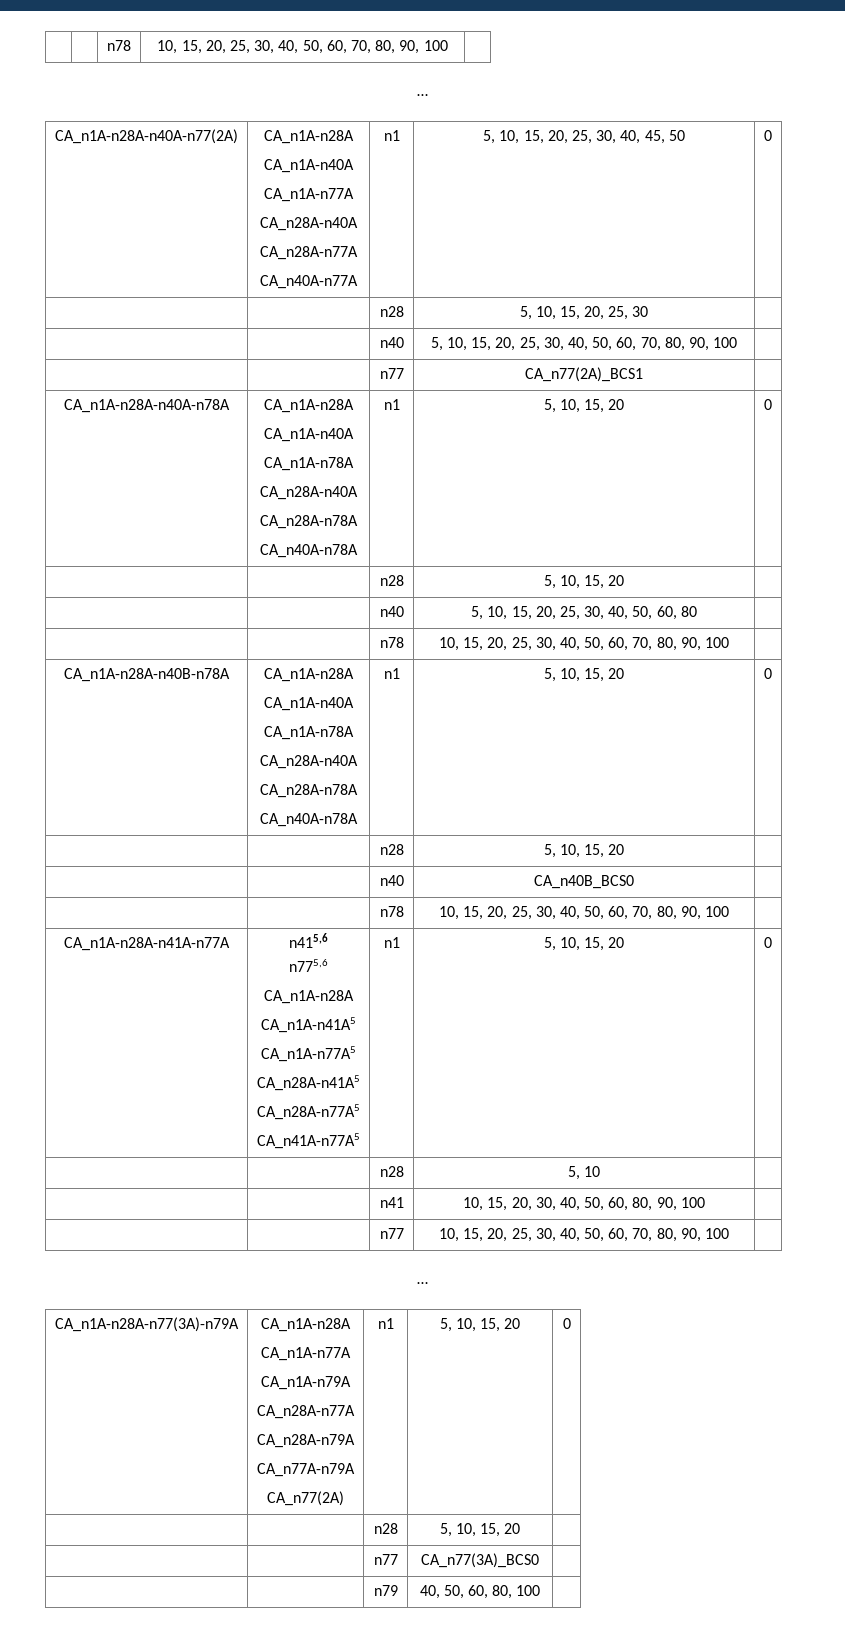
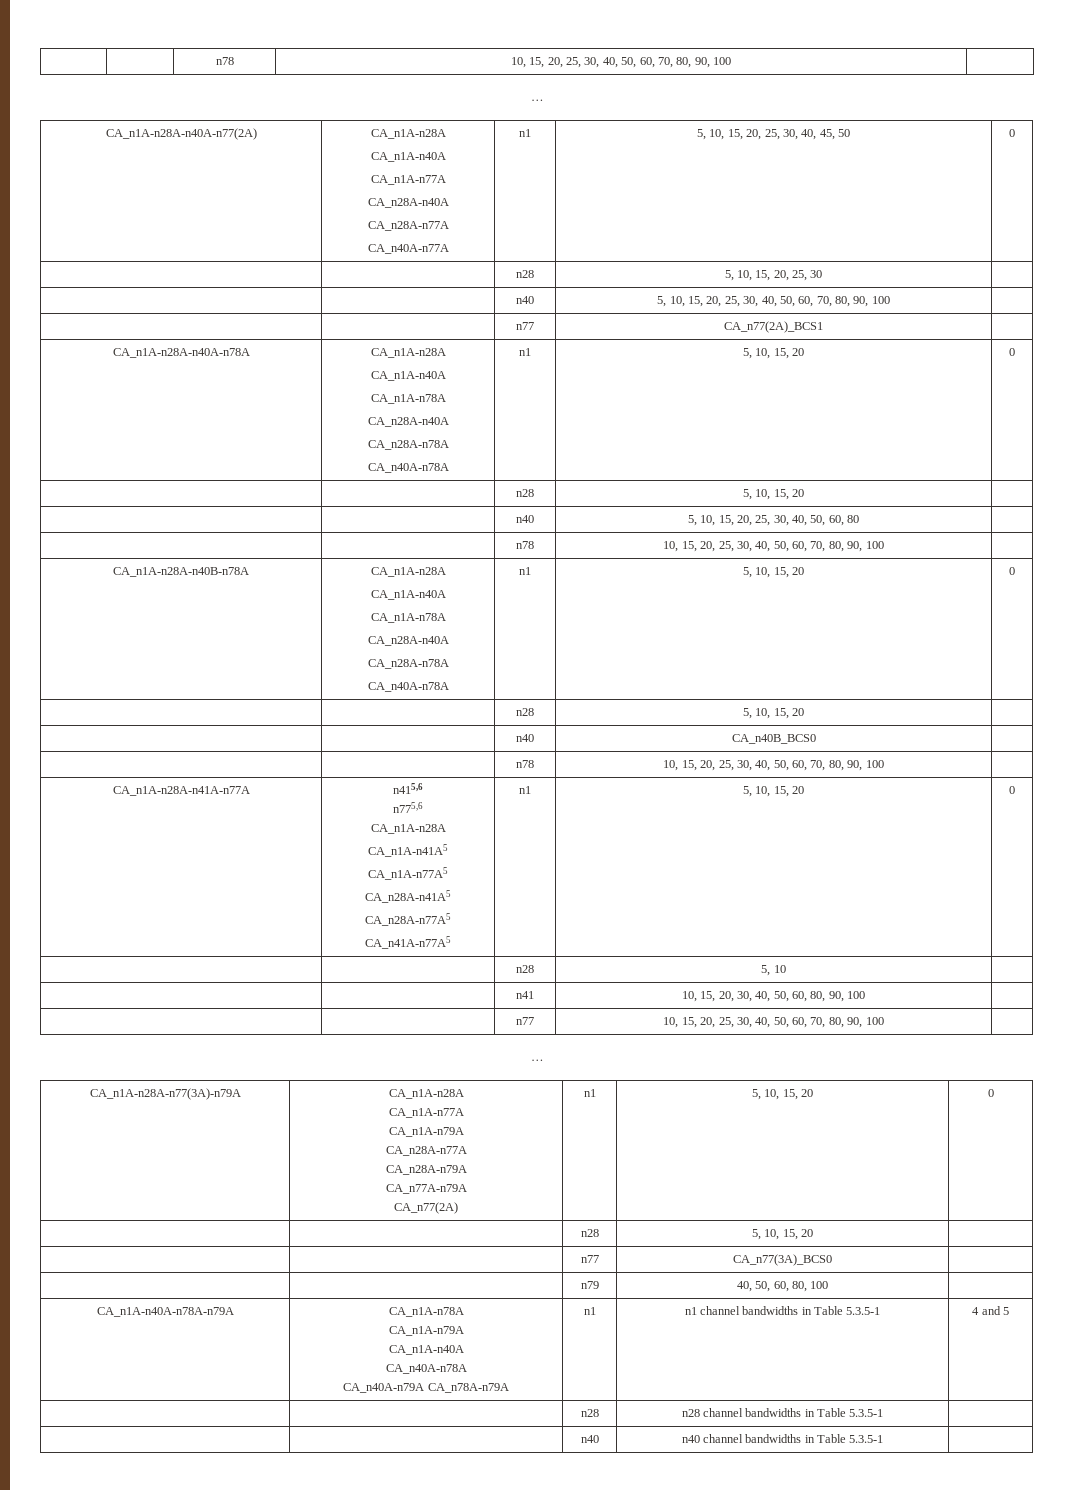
(541, 1590) none -> [96,1307,234,1317] [388,1307,464,1317] [388,1326,464,1336] [388,1345,464,1355] [385,1364,467,1374] [343,1383,509,1393] [583,1307,596,1315] [684,1306,881,1315] [972,1306,1009,1315] [580,1409,599,1417] [681,1408,884,1417] [580,1435,599,1443] [681,1434,884,1443] // CA_n1A-n40A-n78A-n79A | CA_n1A-n78A // CA_n1A-n79A // CA_n1A-n40A // CA_n40A-n78A // CA_n40A-n79A CA_n78A-n79A | n1 | n1 channel bandwidths in Table 5.3.5-1 | 4 and 5 // | | n28 | n28 channel bandwidths in Table 5.3.5-1 | // | | n40 | n40 channel bandwidths in Table 5.3.5-1 |

